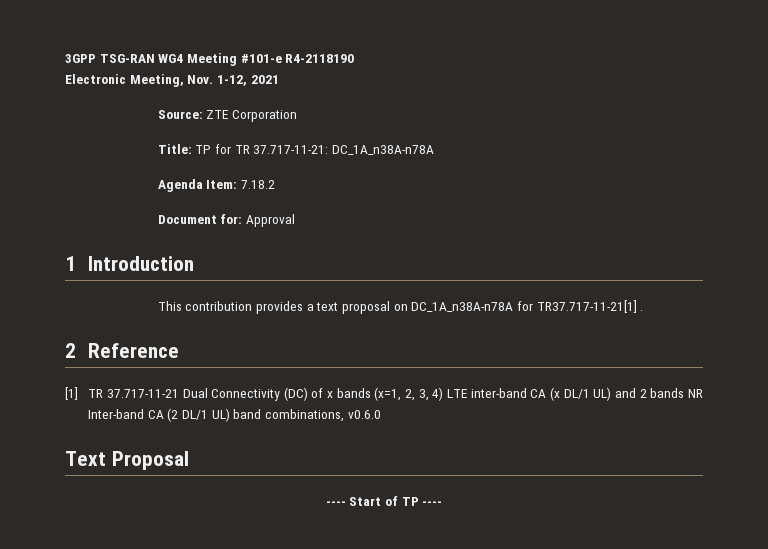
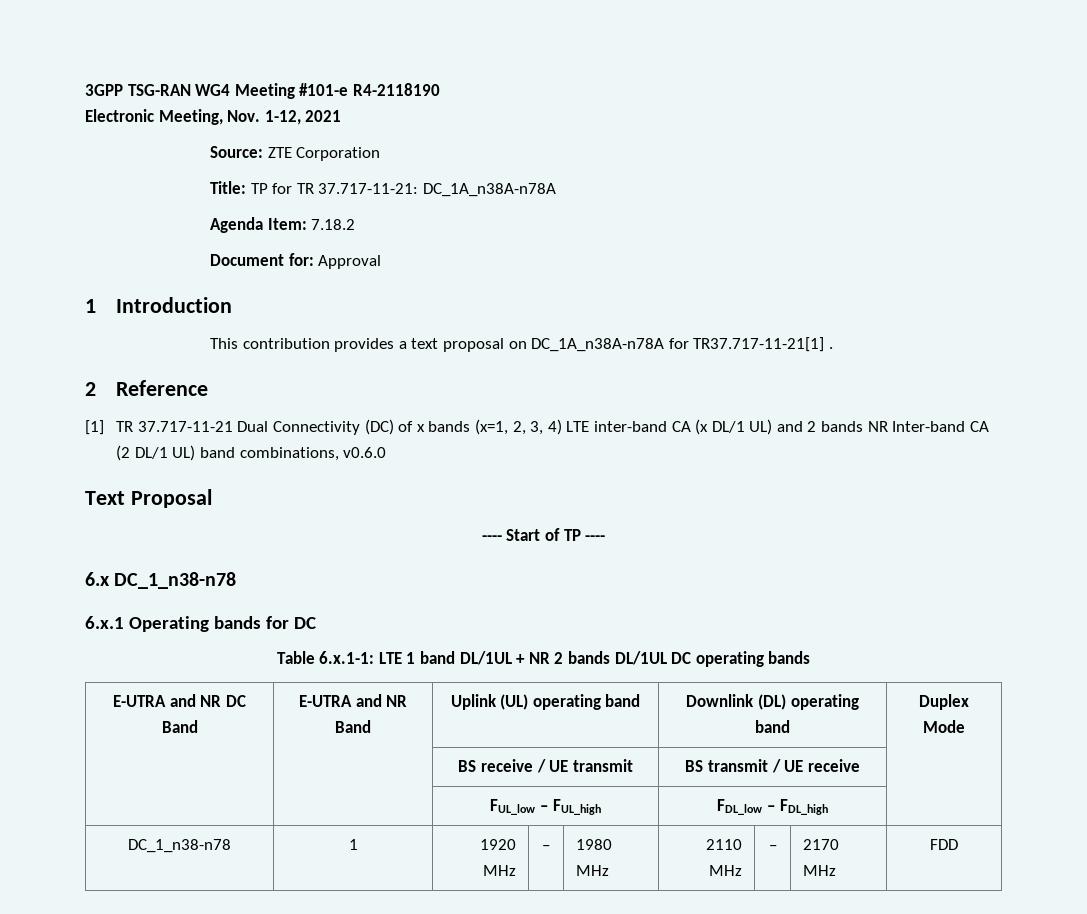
(443, 503) none -> [85,572,237,589] [85,616,316,632] [276,651,811,667] [113,694,246,707] [161,720,198,733] [298,694,408,707] [335,720,371,733] [450,694,641,710] [686,694,859,710] [755,720,790,733] [919,694,969,710] [923,720,965,733] [458,759,633,773] [685,759,860,773] [490,799,601,815] [717,799,828,815] [128,839,231,853] [348,839,358,850] [479,839,516,850] [482,865,516,876] [542,845,550,850] [576,839,613,850] [576,865,610,876] [705,839,742,850] [708,865,742,876] [768,845,777,850] [803,839,840,850] [803,865,837,876] [930,839,958,850] // 6.x DC_1_n38-n78 // 6.x.1 Operating bands for DC // Table 6.x.1-1: LTE 1 band DL/1UL + NR 2 bands DL/1UL DC operating bands // E-UTRA and NR DC Band | E-UTRA and NR Band | Uplink (UL) operating band | Downlink (DL) operating band | Duplex Mode // | | BS receive / UE transmit | BS transmit / UE receive | // | | FUL_low – FUL_high | FDL_low – FDL_high | // DC_1_n38-n78 | 1 | 1920 MHz | – | 1980 MHz | 2110 MHz | – | 2170 MHz | FDD

